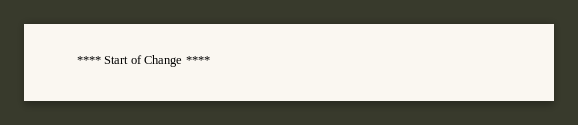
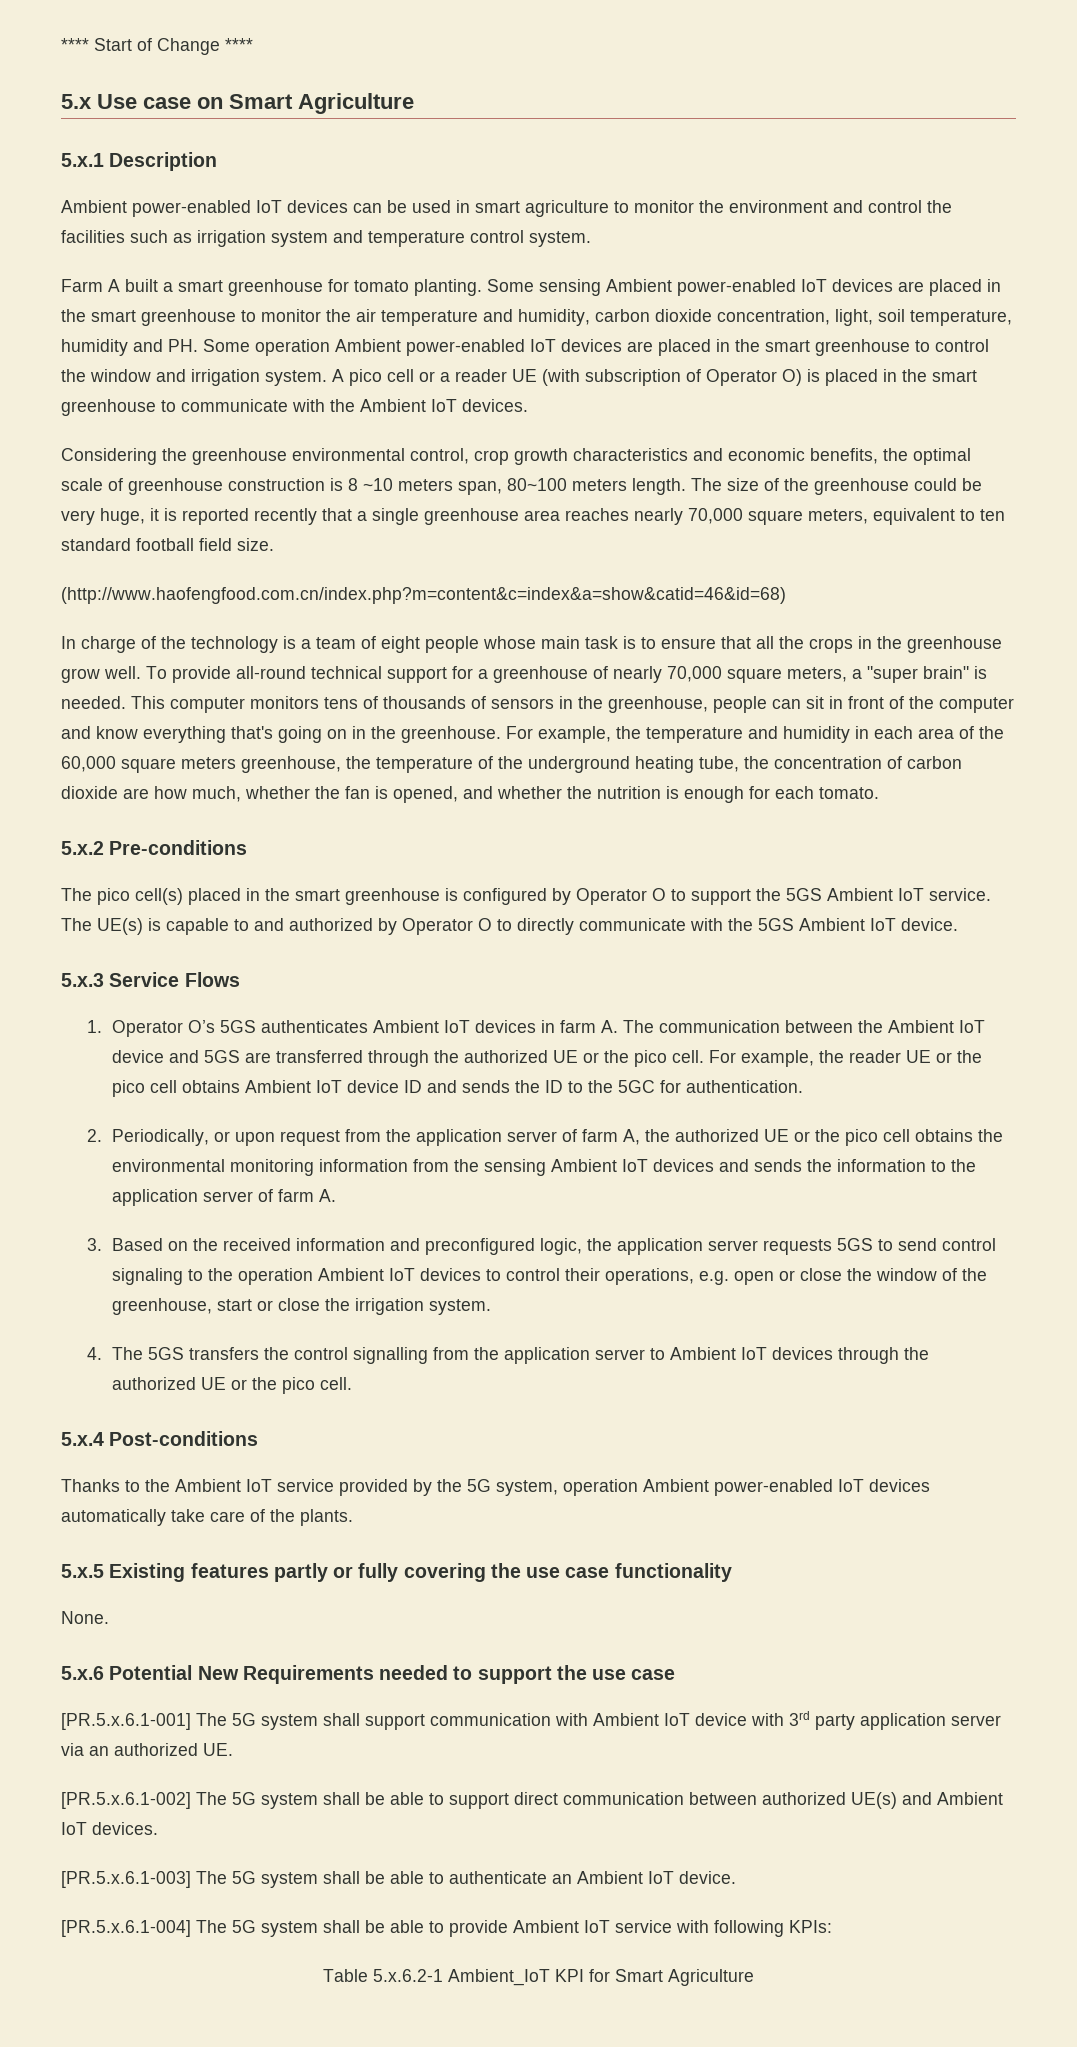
(210, 60) none -> [61,93,414,114] [61,152,218,171] [61,200,952,217] [61,230,591,247] [61,279,1001,296] [61,309,1012,326] [61,339,989,356] [61,369,977,386] [61,399,528,416] [61,448,971,465] [61,478,982,495] [61,508,1005,525] [61,538,274,551] [61,587,786,604] [61,636,1002,653] [61,666,987,683] [61,696,1014,713] [61,726,1004,743] [61,756,962,773] [61,786,879,803] [61,840,248,855] [61,888,991,905] [61,918,958,935] [61,972,240,987] [86,1020,986,1037] [112,1050,983,1067] [112,1080,804,1097] [86,1129,1004,1146] [112,1159,977,1176] [112,1189,337,1206] [86,1238,997,1255] [112,1268,988,1285] [112,1298,492,1315] [86,1347,930,1364] [112,1377,353,1394] [61,1431,259,1446] [61,1479,930,1496] [61,1509,353,1526] [61,1563,732,1582] [61,1611,109,1624] [61,1665,676,1684] [61,1711,1001,1730] [61,1743,233,1756] [61,1792,1003,1809] [61,1822,158,1835] [61,1871,736,1888] [61,1920,832,1937] [323,1969,754,1986] // 5.x Use case on Smart Agriculture // 5.x.1 Description // Ambient power-enabled IoT devices can be used in smart agriculture to monitor the environment and control the facilities such as irrigation system and temperature control system. // Farm A built a smart greenhouse for tomato planting. Some sensing Ambient power-enabled IoT devices are placed in the smart greenhouse to monitor the air temperature and humidity, carbon dioxide concentration, light, soil temperature, humidity and PH. Some operation Ambient power-enabled IoT devices are placed in the smart greenhouse to control the window and irrigation system. A pico cell or a reader UE (with subscription of Operator O) is placed in the smart greenhouse to communicate with the Ambient IoT devices. // Considering the greenhouse environmental control, crop growth characteristics and economic benefits, the optimal scale of greenhouse construction is 8 ~10 meters span, 80~100 meters length. The size of the greenhouse could be very huge, it is reported recently that a single greenhouse area reaches nearly 70,000 square meters, equivalent to ten standard football field size. // (http://www.haofengfood.com.cn/index.php?m=content&c=index&a=show&catid=46&id=68) // In charge of the technology is a team of eight people whose main task is to ensure that all the crops in the greenhouse grow well. To provide all-round technical support for a greenhouse of nearly 70,000 square meters, a "super brain" is needed. This computer monitors tens of thousands of sensors in the greenhouse, people can sit in front of the computer and know everything that's going on in the greenhouse. For example, the temperature and humidity in each area of the 60,000 square meters greenhouse, the temperature of the underground heating tube, the concentration of carbon dioxide are how much, whether the fan is opened, and whether the nutrition is enough for each tomato. // 5.x.2 Pre-conditions // The pico cell(s) placed in the smart greenhouse is configured by Operator O to support the 5GS Ambient IoT service. The UE(s) is capable to and authorized by Operator O to directly communicate with the 5GS Ambient IoT device. // 5.x.3 Service Flows // 1. Operator O’s 5GS authenticates Ambient IoT devices in farm A. The communication between the Ambient IoT device and 5GS are transferred through the authorized UE or the pico cell. For example, the reader UE or the pico cell obtains Ambient IoT device ID and sends the ID to the 5GC for authentication. // 2. Periodically, or upon request from the application server of farm A, the authorized UE or the pico cell obtains the environmental monitoring information from the sensing Ambient IoT devices and sends the information to the application server of farm A. // 3. Based on the received information and preconfigured logic, the application server requests 5GS to send control signaling to the operation Ambient IoT devices to control their operations, e.g. open or close the window of the greenhouse, start or close the irrigation system. // 4. The 5GS transfers the control signalling from the application server to Ambient IoT devices through the authorized UE or the pico cell. // 5.x.4 Post-conditions // Thanks to the Ambient IoT service provided by the 5G system, operation Ambient power-enabled IoT devices automatically take care of the plants. // 5.x.5 Existing features partly or fully covering the use case functionality // None. // 5.x.6 Potential New Requirements needed to support the use case // [PR.5.x.6.1-001] The 5G system shall support communication with Ambient IoT device with 3rd party application server via an authorized UE. // [PR.5.x.6.1-002] The 5G system shall be able to support direct communication between authorized UE(s) and Ambient IoT devices. // [PR.5.x.6.1-003] The 5G system shall be able to authenticate an Ambient IoT device. // [PR.5.x.6.1-004] The 5G system shall be able to provide Ambient IoT service with following KPIs: // Table 5.x.6.2-1 Ambient_IoT KPI for Smart Agriculture

